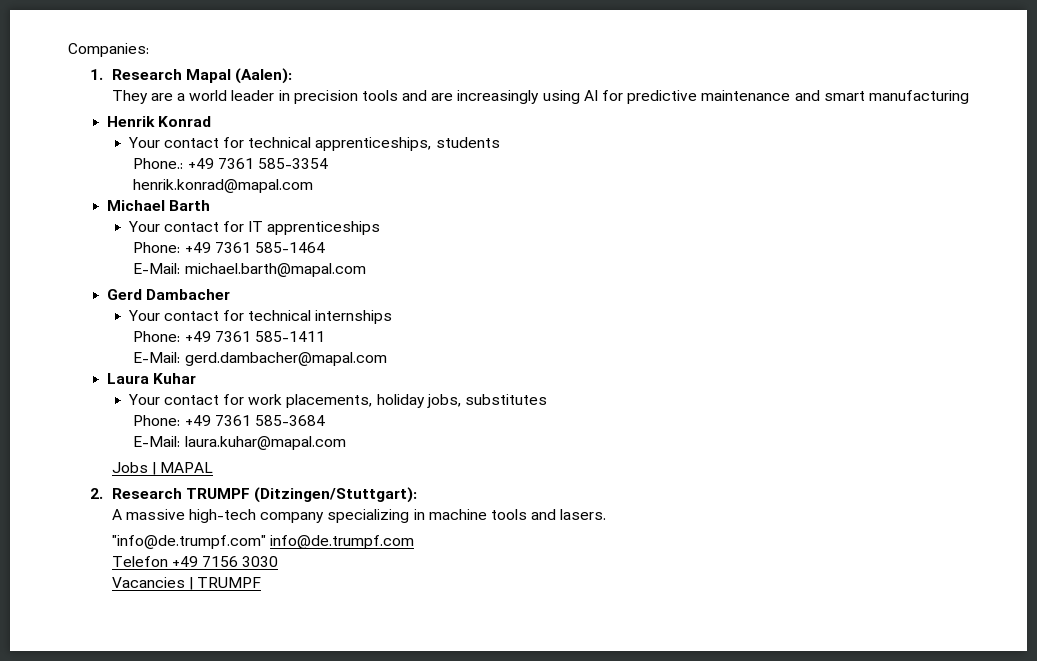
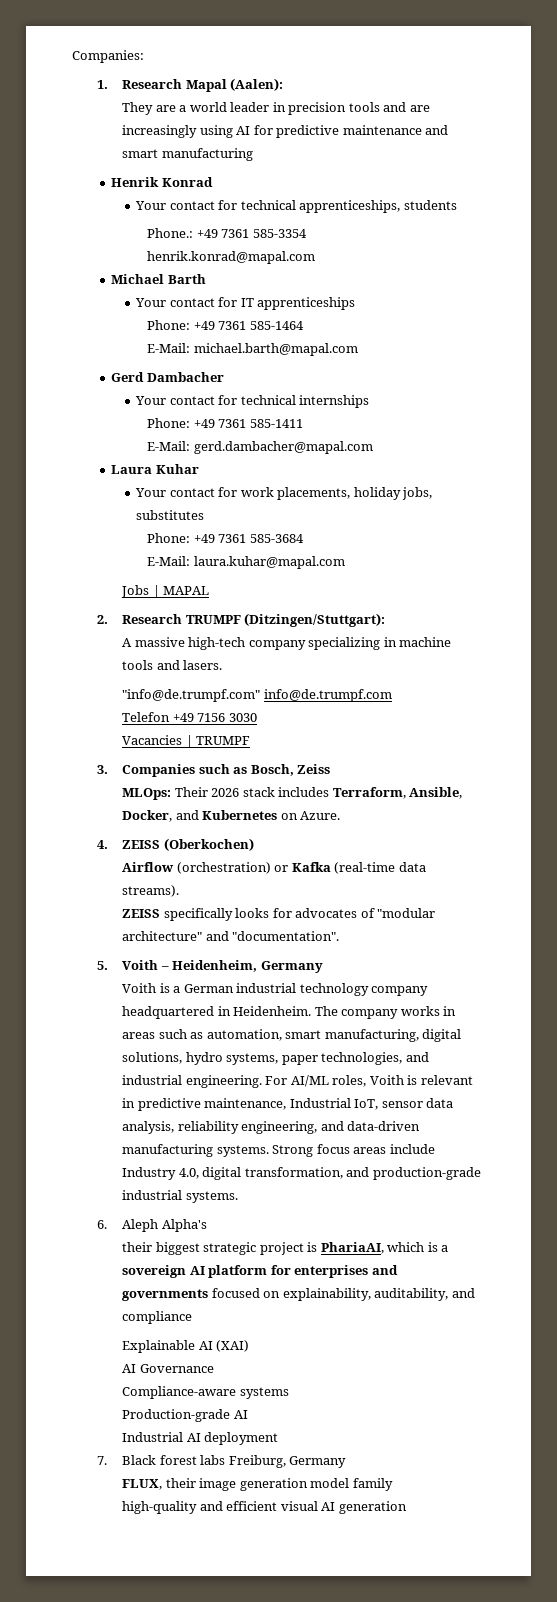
(261, 582) none -> [97,764,331,777] [122,787,463,800] [122,810,341,822] [97,838,254,851] [122,862,426,874] [122,885,180,897] [122,908,436,921] [122,931,340,941] [97,960,323,973] [122,983,429,996] [122,1006,457,1019] [122,1029,462,1042] [122,1052,429,1065] [122,1075,473,1088] [122,1098,454,1111] [122,1121,421,1134] [122,1144,435,1157] [122,1167,481,1180] [122,1190,238,1203] [97,1219,207,1232] [122,1242,449,1255] [122,1265,398,1278] [122,1288,475,1301] [122,1311,193,1324] [122,1340,250,1353] [122,1364,214,1373] [122,1386,289,1399] [122,1409,248,1422] [122,1432,279,1445] [97,1455,347,1468] [122,1478,393,1491] [122,1501,407,1514] // 3. Companies such as Bosch, Zeiss // MLOps: Their 2026 stack includes Terraform, Ansible, Docker, and Kubernetes on Azure. // 4. ZEISS (Oberkochen) // Airflow (orchestration) or Kafka (real-time data streams). // ZEISS specifically looks for advocates of "modular architecture" and "documentation". // 5. Voith – Heidenheim, Germany // Voith is a German industrial technology company headquartered in Heidenheim. The company works in areas such as automation, smart manufacturing, digital solutions, hydro systems, paper technologies, and industrial engineering. For AI/ML roles, Voith is relevant in predictive maintenance, Industrial IoT, sensor data analysis, reliability engineering, and data-driven manufacturing systems. Strong focus areas include Industry 4.0, digital transformation, and production-grade industrial systems. // 6. Aleph Alpha's // their biggest strategic project is PhariaAI, which is a sovereign AI platform for enterprises and governments focused on explainability, auditability, and compliance // Explainable AI (XAI) // AI Governance // Compliance-aware systems // Production-grade AI // Industrial AI deployment // 7. Black forest labs Freiburg, Germany // FLUX, their image generation model family // high-quality and efficient visual AI generation

